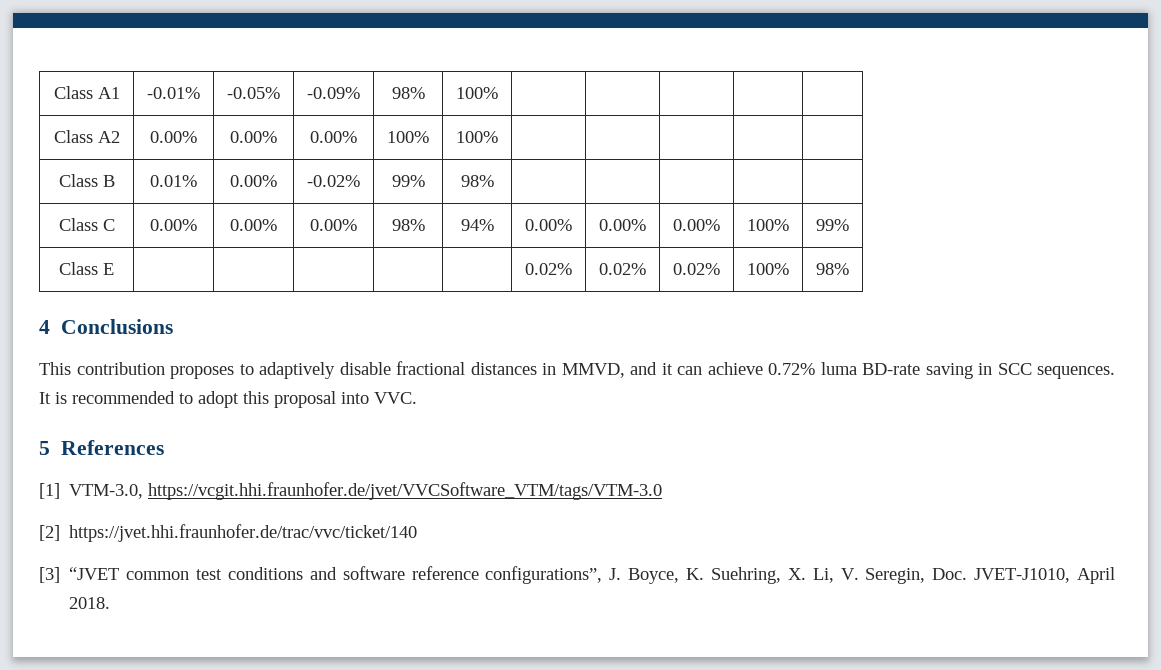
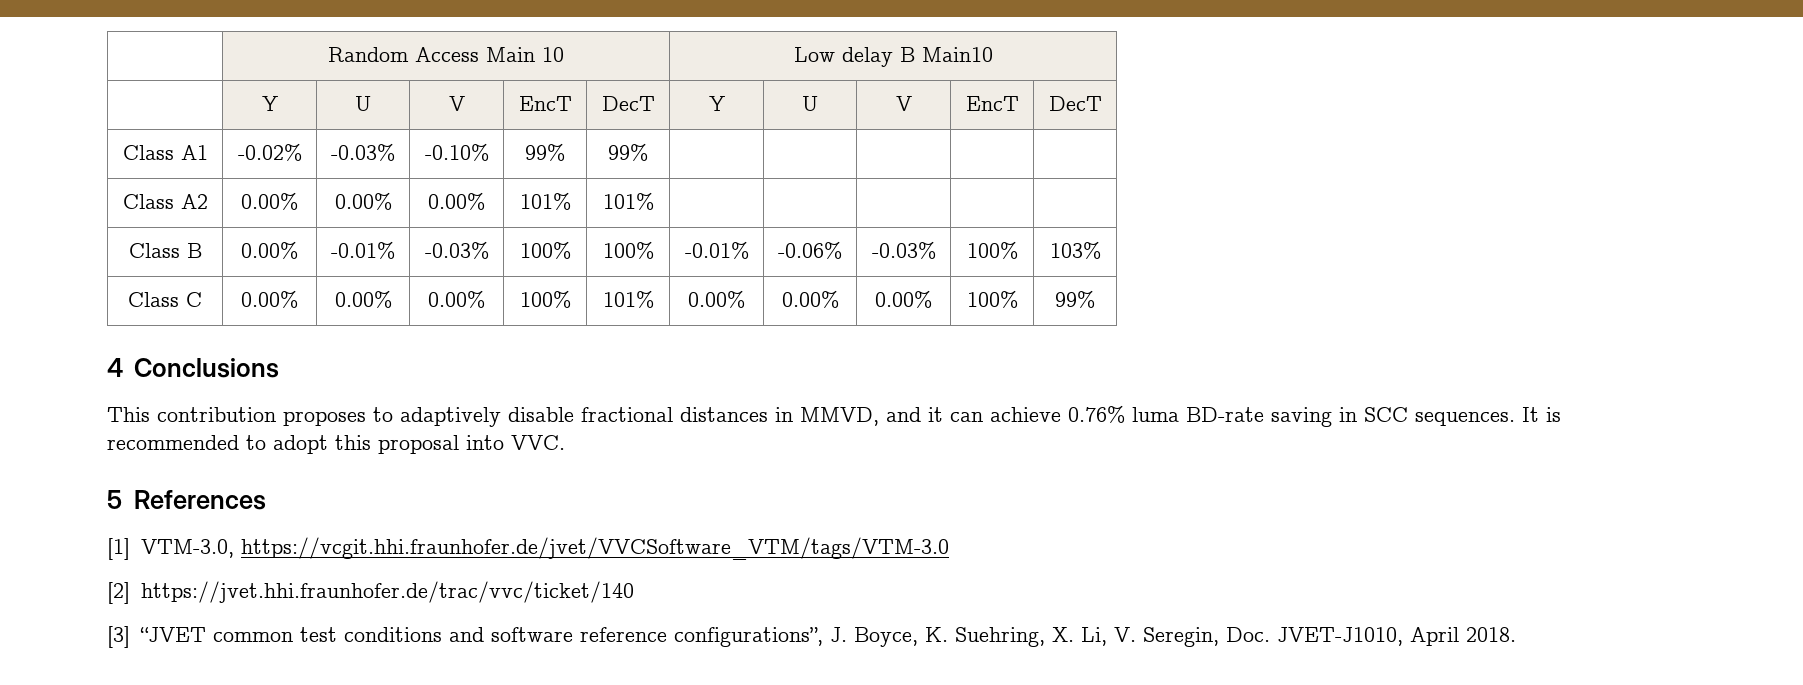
[53,86,120,99] [147,87,200,99] [227,87,280,99] [307,87,360,99] [391,87,425,99] [456,87,498,99] Class A1 | -0.01% | -0.05% | -0.09% | 98% | 100% -> [328,47,564,62] [793,47,993,67] [261,96,278,111] [355,96,371,111] [448,96,465,111] [518,96,572,111] [601,96,655,111] [708,96,725,111] [802,96,818,111] [895,96,912,111] [965,96,1019,111] [1048,96,1102,111] [122,145,208,160] [237,143,302,161] [331,143,395,161] [424,143,489,161] [525,143,565,161] [608,143,648,161] | Random Access Main 10 | Low delay B Main10 // | Y | U | V | EncT | DecT | Y | U | V | EncT | DecT // Class A1 | -0.02% | -0.03% | -0.10% | 99% | 99%
[387,131,429,143] [456,131,498,143] 100% | 100% -> [519,192,571,210] [602,192,654,210] 101% | 101%
[150,175,197,187] [230,175,277,187] [307,175,360,187] [391,175,425,187] [460,175,494,187] | 0.01% | 0.00% | -0.02% | 99% | 98% | | | | | -> [241,241,298,259] [331,241,395,259] [424,241,489,259] [519,241,571,259] [602,241,654,259] [684,241,749,259] [778,241,842,259] [871,241,936,259] [966,241,1018,259] [1049,241,1101,259] | 0.00% | -0.01% | -0.03% | 100% | 100% | -0.01% | -0.06% | -0.03% | 100% | 103%
[391,219,425,231] [460,219,494,231] 98% | 94% -> [519,290,571,308] [602,290,654,308] 100% | 101%
[59,262,114,275] [525,263,572,275] [599,263,646,275] [673,263,720,275] [747,263,789,275] [816,263,849,275] // Class E | | | | | | 0.02% | 0.02% | 0.02% | 100% | 98% -> (1095, 299) none
[768,363,815,375] 0.72% -> [1068,405,1125,423] 0.76%

